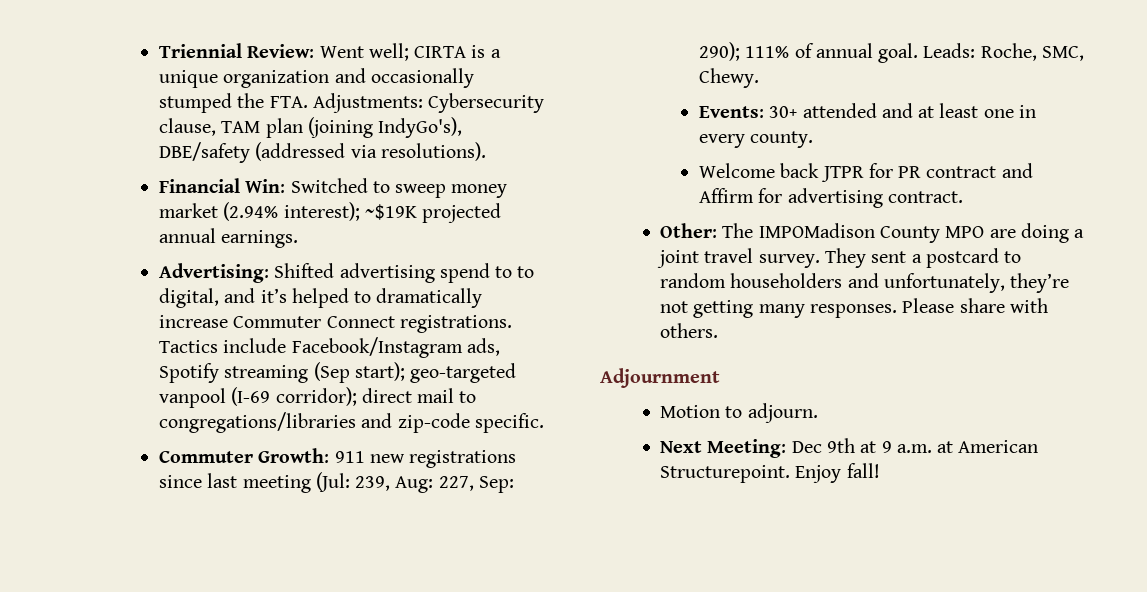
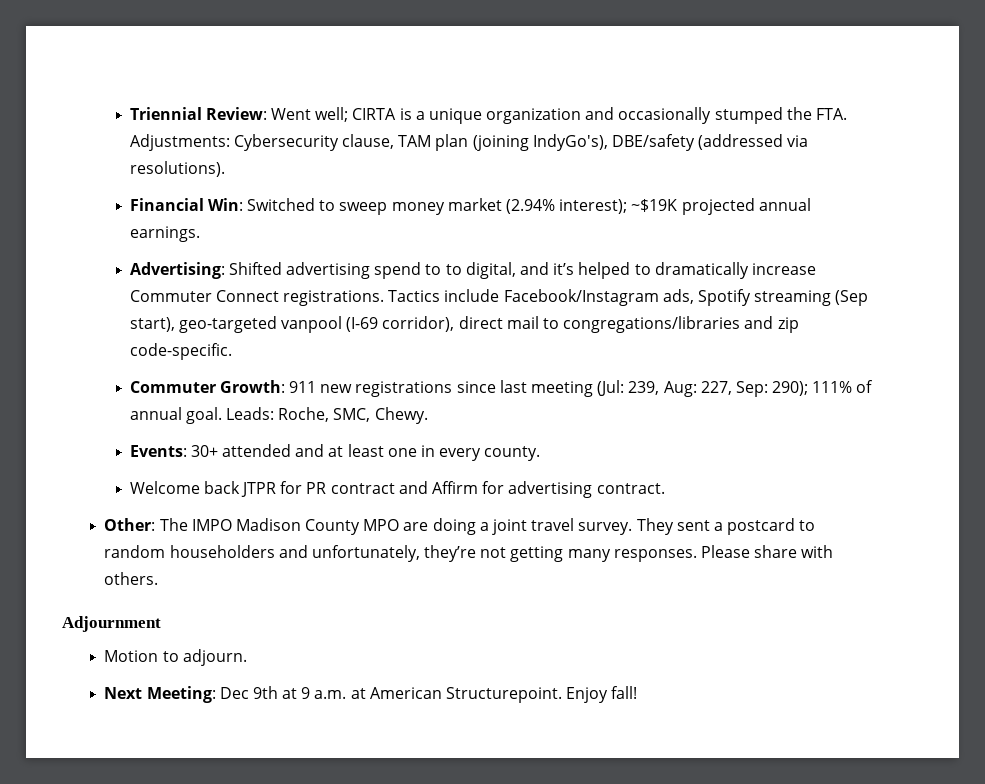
[354,362,405,381] start); -> [129,317,175,332] start),
[275,387,357,406] corridor); -> [382,316,455,332] corridor),
[397,413,544,433] zip-code specific. -> [777,317,799,333] [129,343,232,360] zip code-specific.
[758,223,875,238] IMPOMadison -> [191,518,301,531] IMPO Madison

